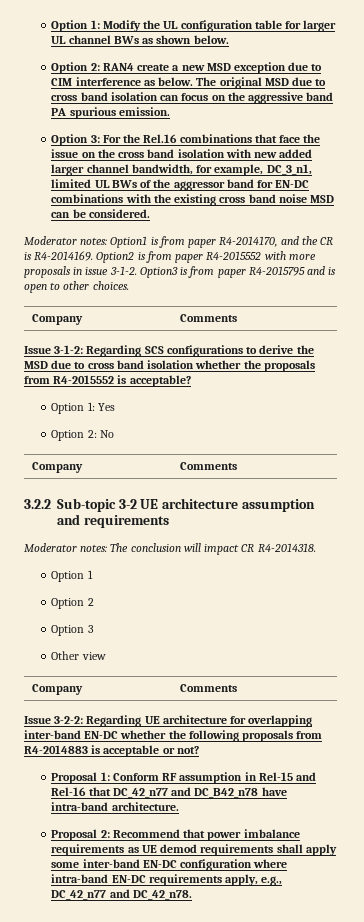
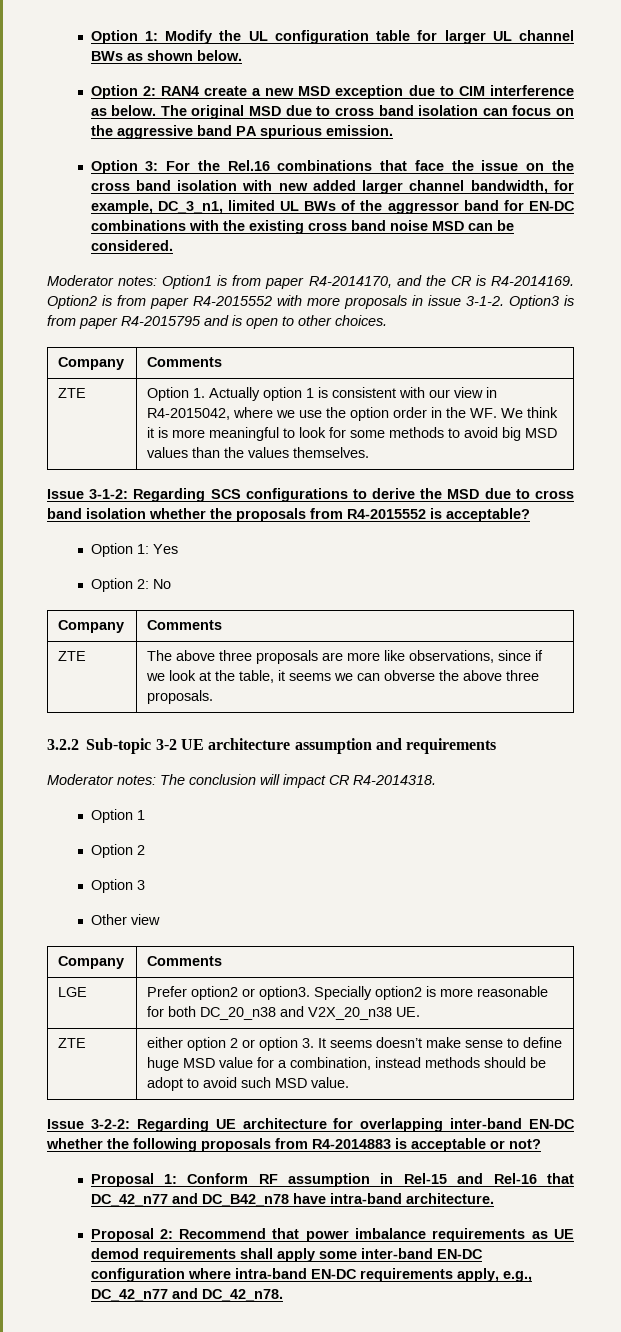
(237, 318) none -> [58,388,87,398] [147,387,498,401] [147,407,559,421] [147,427,558,441] [147,447,370,458] // ZTE | Option 1. Actually option 1 is consistent with our view in R4-2015042, where we use the option order in the WF. We think it is more meaningful to look for some methods to avoid big MSD values than the values themselves.
(237, 466) none -> [58,651,87,661] [147,650,544,664] [146,670,540,683] [147,690,214,704] // ZTE | The above three proposals are more like observations, since if we look at the table, it seems we can obverse the above three proposals.
(237, 688) none -> [58,987,88,997] [147,986,549,1000] [147,1006,421,1020] [58,1038,87,1048] [147,1037,563,1051] [147,1057,547,1071] [147,1077,350,1091] // LGE | Prefer option2 or option3. Specially option2 is more reasonable for both DC_20_n38 and V2X_20_n38 UE. // ZTE | either option 2 or option 3. It seems doesn’t make sense to define huge MSD value for a combination, instead methods should be adopt to avoid such MSD value.

